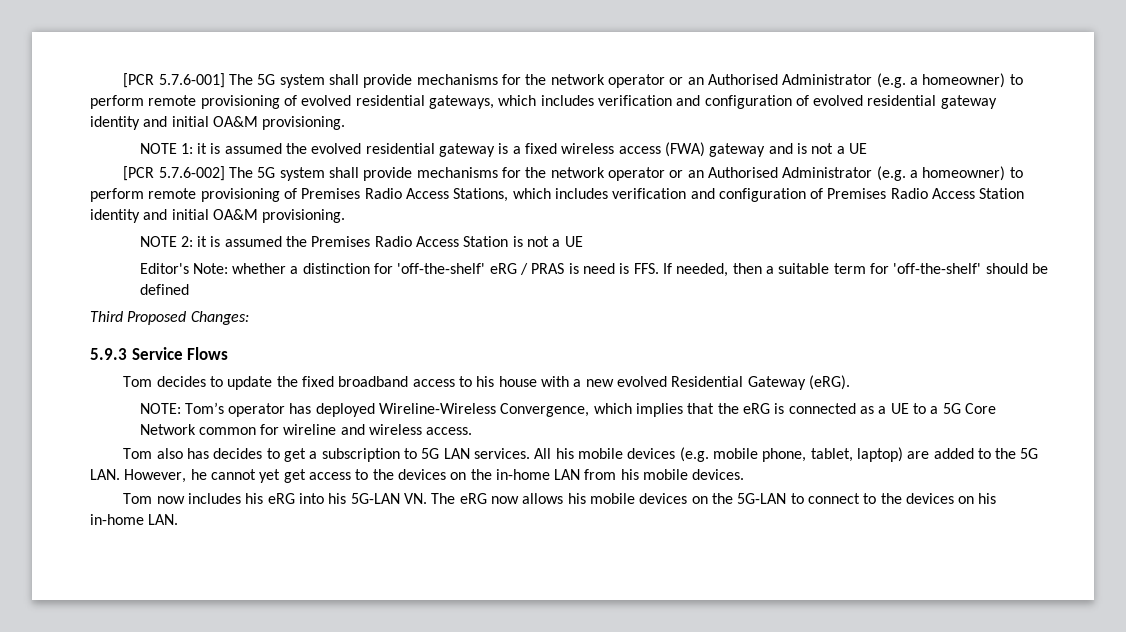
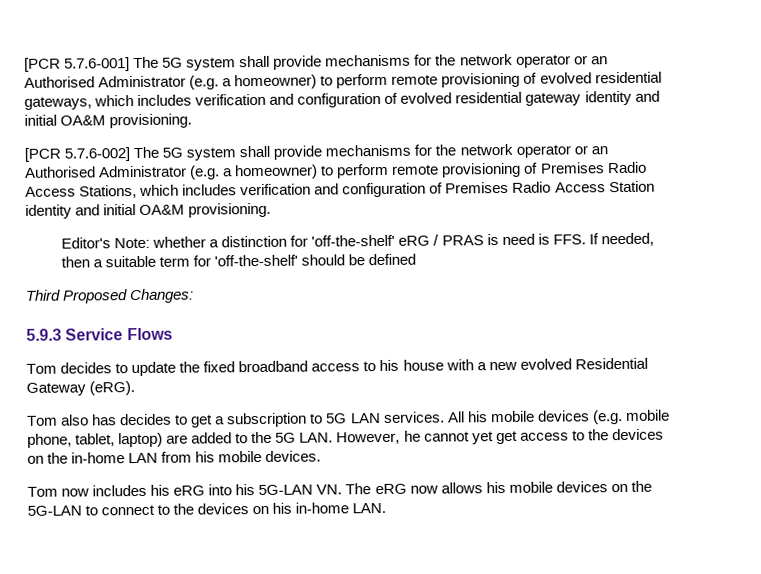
[139,142,867,157] // NOTE 1: it is assumed the evolved residential gateway is a fixed wireless access (FWA) gateway and is not a UE -> (193, 121) none
[139,236,583,247] // NOTE 2: it is assumed the Premises Radio Access Station is not a UE -> (272, 210) none
[139,402,996,417] [139,424,473,435] // NOTE: Tom’s operator has deployed Wireline-Wireless Convergence, which implies that the eRG is connected as a UE to a 5G Core Network common for wireline and wireless access. -> (136, 388) none

